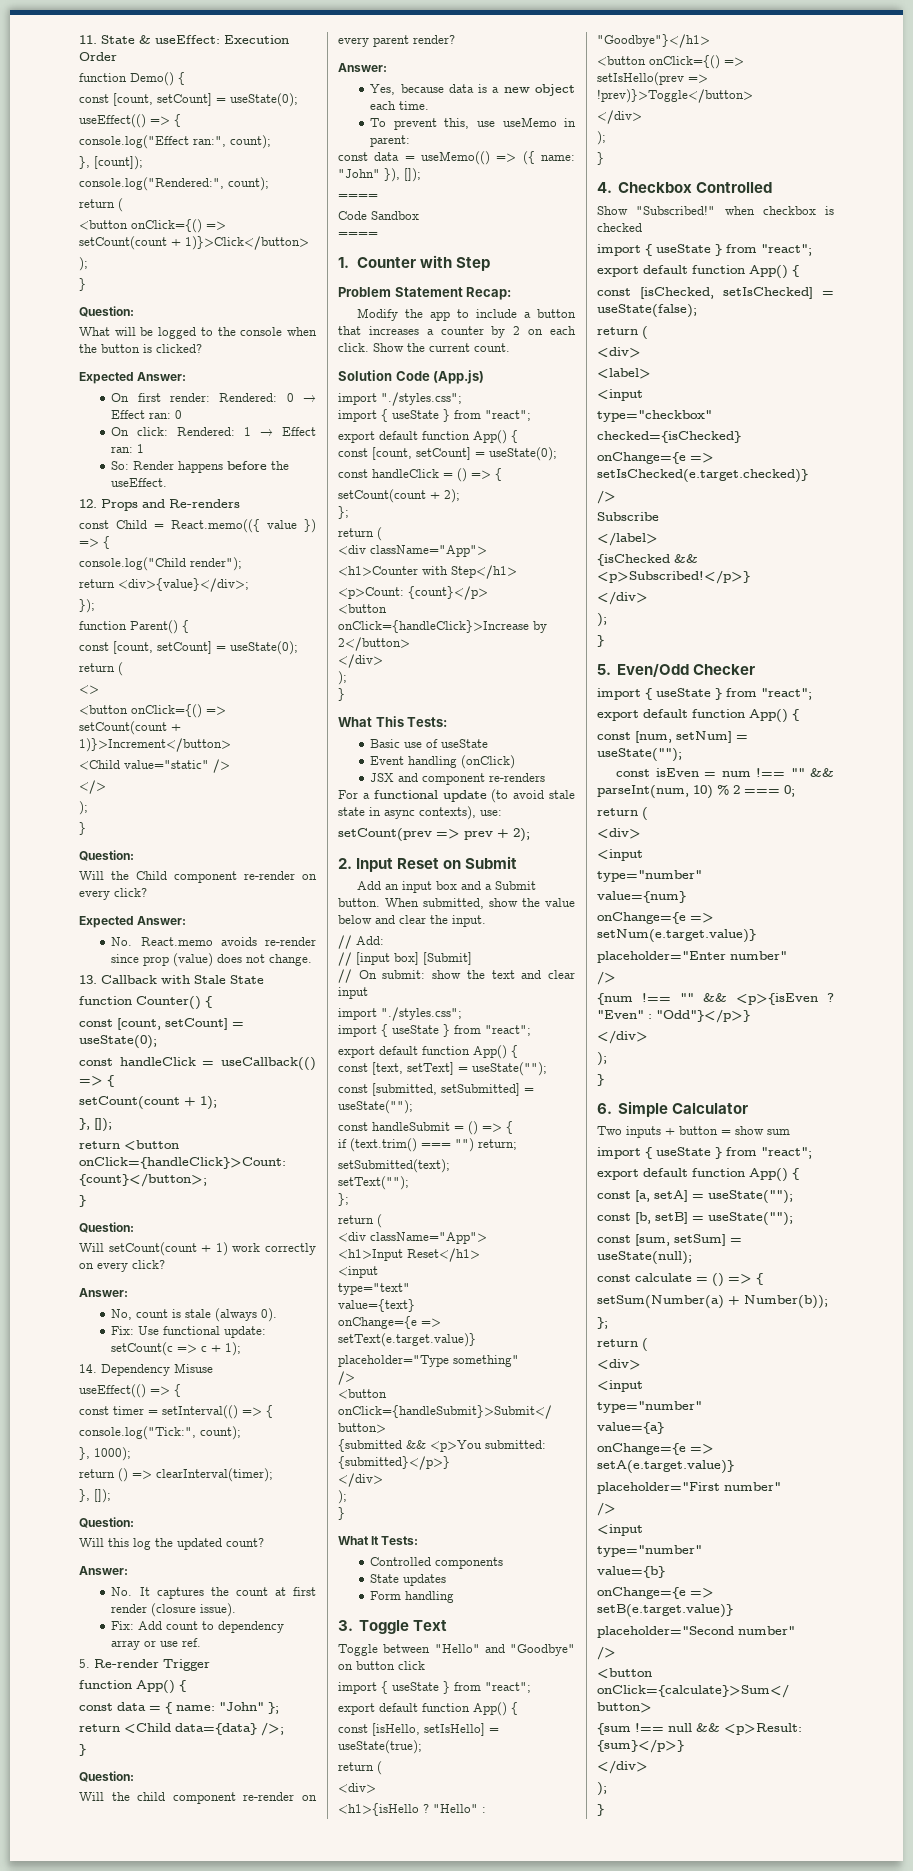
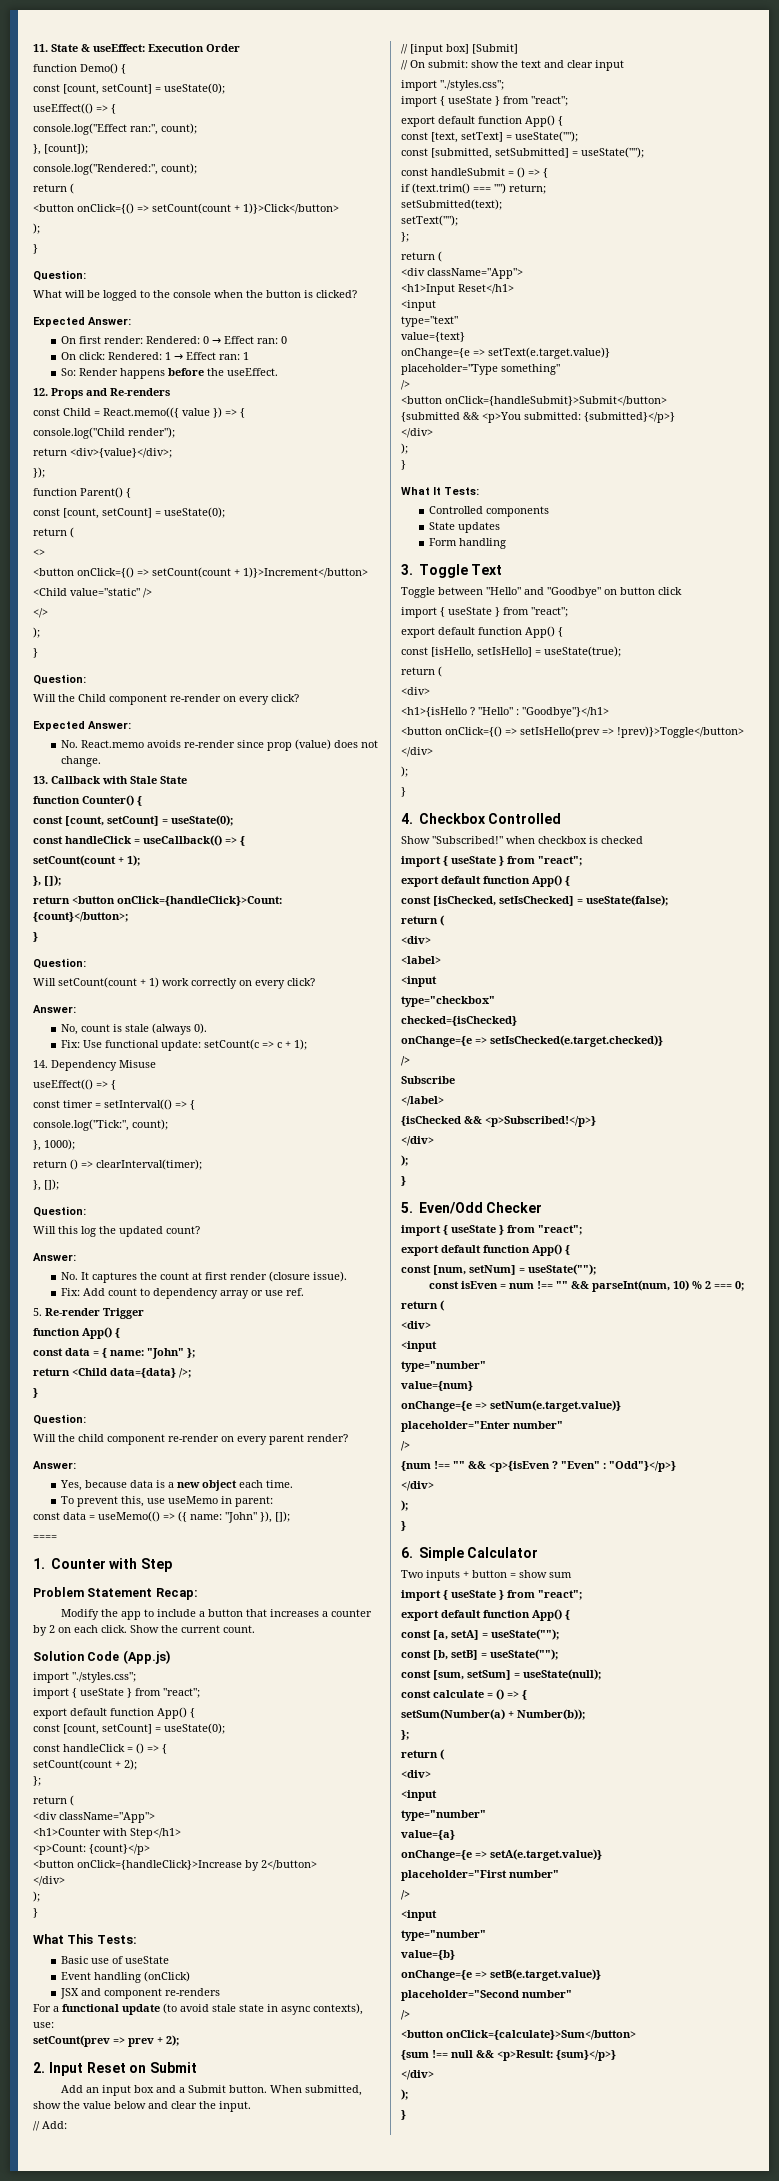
[338,211,419,220] [338,232,378,237] // Code Sandbox // ==== -> (57, 1537) none

